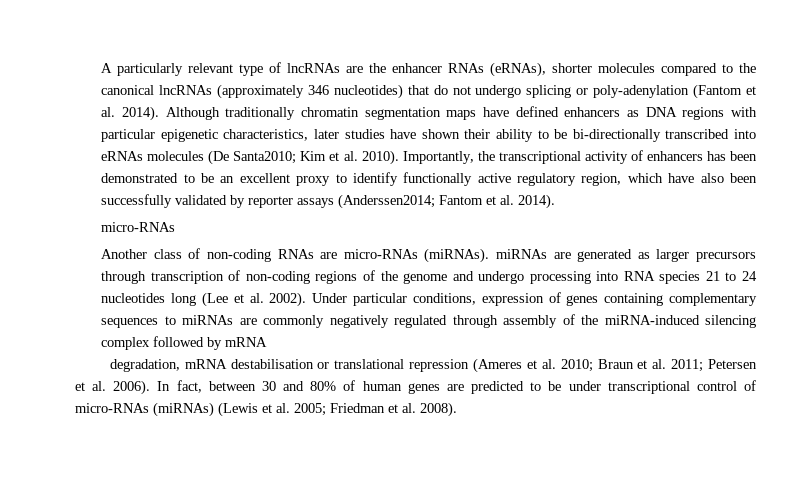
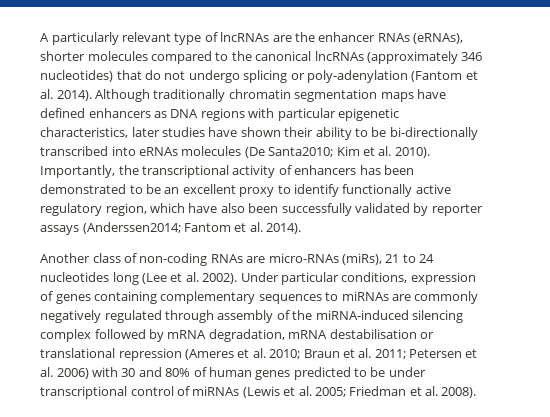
[101,222,176,232] // micro-RNAs -> (302, 228) none
[424,248,756,263] [101,270,701,284] (miRNAs). miRNAs are generated as larger precursors through transcription of non-coding regions of the genome and undergo processing into RNA species -> [341,253,382,265] (miRs),
(268, 342) // -> (207, 334) none
[113,380,256,395] 2006). In fact, between -> [56,367,119,379] 2006) with
[446,384,464,391] are -> (291, 375) none
[75,402,214,417] micro-RNAs (miRNAs) -> [192,386,240,396] miRNAs

